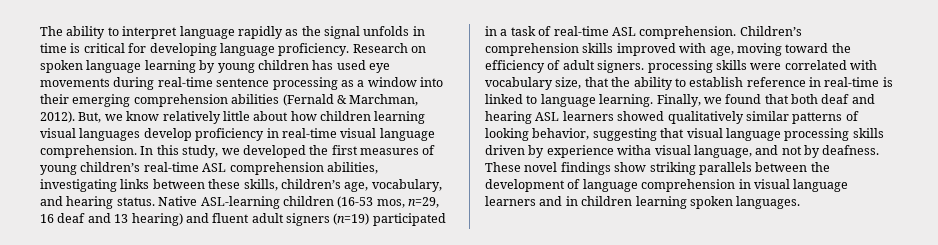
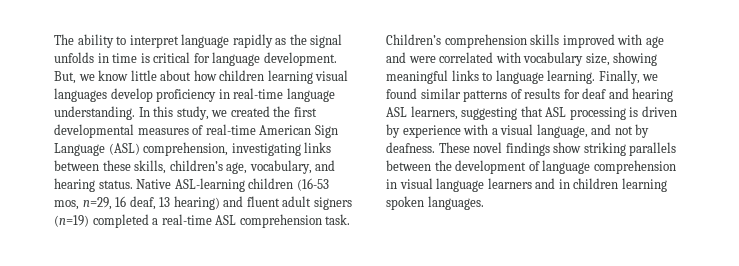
[149,43,426,56] [40,60,390,73] [40,77,443,90] [40,94,419,107] [40,111,75,123] developing language proficiency. Research on spoken language learning by young children has used eye movements during real-time sentence processing as a window into their emerging comprehension abilities (Fernald & Marchman, 2012). -> [212,52,337,66] language development.
[162,111,221,124] relatively -> (129, 75) none
[340,128,435,141] [40,145,137,158] visual language comprehension. -> [286,88,335,102] [54,106,135,120] language understanding.
[242,145,306,158] developed -> [230,106,270,117] created
(358, 150) none -> [54,124,134,138] developmental
[40,162,378,175] young children’s real-time ASL comprehension abilities, -> [205,124,338,138] [54,142,229,156] real-time American Sign Language (ASL) comprehension,
[57,213,111,223] deaf and -> [129,196,156,210] deaf,
[372,213,446,226] [485,26,737,39] participated in a task of real-time ASL comprehension. -> [92,214,351,228] completed a real-time ASL comprehension task.
[709,43,851,56] [485,60,747,73] age, moving toward the efficiency of adult signers. processing skills -> [645,36,664,48] [386,52,406,63] age and
[584,77,893,90] [485,94,523,104] that the ability to establish reference in real-time is linked -> [613,52,658,66] [386,70,479,84] showing meaningful links
[764,94,875,104] [485,111,859,124] [485,128,884,141] that both deaf and hearing ASL learners showed qualitatively similar patterns of looking behavior, suggesting that visual language processing skills -> [420,88,674,102] [386,106,639,120] similar patterns of results for deaf and hearing ASL learners, suggesting that ASL processing is
[617,145,652,155] witha -> [463,124,498,135] with a

